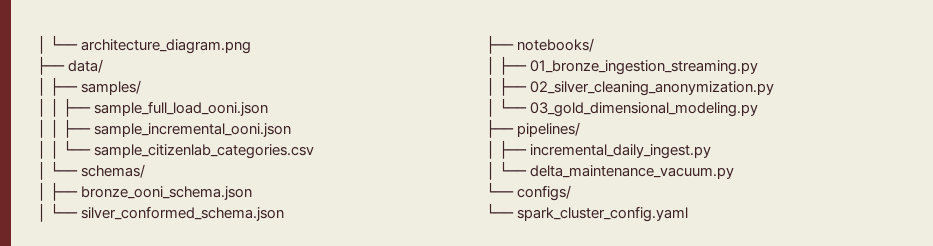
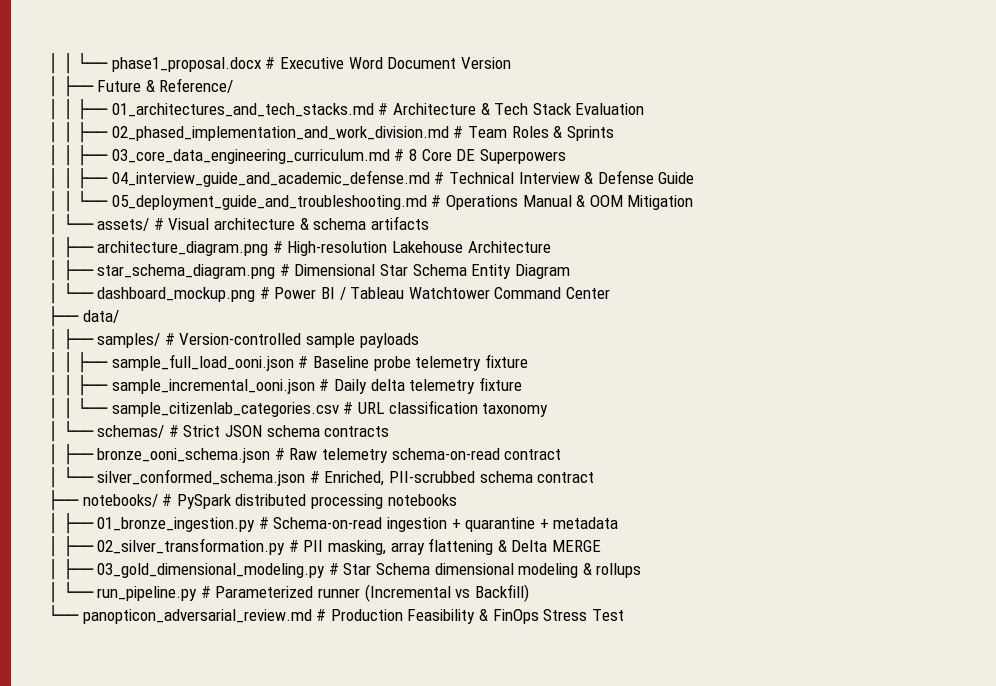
[37,35,252,54] │ └── architecture_diagram.png -> [48,53,511,74] [48,76,234,97] [48,99,645,120] [48,122,614,143] [48,145,566,166] [48,168,695,189] [48,191,694,212] [48,214,429,235] [48,237,551,258] [48,260,570,281] [48,283,610,304] │ │ └── phase1_proposal.docx # Executive Word Document Version // │ ├── Future & Reference/ // │ │ ├── 01_architectures_and_tech_stacks.md # Architecture & Tech Stack Evaluation // │ │ ├── 02_phased_implementation_and_work_division.md # Team Roles & Sprints // │ │ ├── 03_core_data_engineering_curriculum.md # 8 Core DE Superpowers // │ │ ├── 04_interview_guide_and_academic_defense.md # Technical Interview & Defense Guide // │ │ └── 05_deployment_guide_and_troubleshooting.md # Operations Manual & OOM Mitigation // │ └── assets/ # Visual architecture & schema artifacts // │ ├── architecture_diagram.png # High-resolution Lakehouse Architecture // │ ├── star_schema_diagram.png # Dimensional Star Schema Entity Diagram // │ └── dashboard_mockup.png # Power BI / Tableau Watchtower Command Center
(142, 87) none -> [164,333,419,348] # Version-controlled sample payloads
(269, 108) none -> [298,354,528,371] # Baseline probe telemetry fixture
(292, 130) none -> [319,377,522,394] # Daily delta telemetry fixture
(315, 151) none -> [343,400,549,417] # URL classification taxonomy
[37,182,253,201] [37,203,285,222] [486,35,595,54] [486,56,759,75] [486,77,775,96] [486,98,759,117] [486,119,581,138] [486,140,712,159] [486,161,735,180] [486,182,572,201] [486,203,689,222] // │ ├── bronze_ooni_schema.json // │ └── silver_conformed_schema.json // ├── notebooks/ // │ ├── 01_bronze_ingestion_streaming.py // │ ├── 02_silver_cleaning_anonymization.py // │ └── 03_gold_dimensional_modeling.py // ├── pipelines/ // │ ├── incremental_daily_ingest.py // │ └── delta_maintenance_vacuum.py // └── configs/ // └── spark_cluster_config.yaml -> [168,425,390,437] [48,444,562,465] [48,467,595,488] [48,490,457,511] [48,513,619,534] [48,536,601,557] [48,559,642,580] [48,582,529,603] [48,605,624,624] # Strict JSON schema contracts // │ ├── bronze_ooni_schema.json # Raw telemetry schema-on-read contract // │ └── silver_conformed_schema.json # Enriched, PII-scrubbed schema contract // ├── notebooks/ # PySpark distributed processing notebooks // │ ├── 01_bronze_ingestion.py # Schema-on-read ingestion + quarantine + metadata // │ ├── 02_silver_transformation.py # PII masking, array flattening & Delta MERGE // │ ├── 03_gold_dimensional_modeling.py # Star Schema dimensional modeling & rollups // │ └── run_pipeline.py # Parameterized runner (Incremental vs Backfill) // └── panopticon_adversarial_review.md # Production Feasibility & FinOps Stress Test

